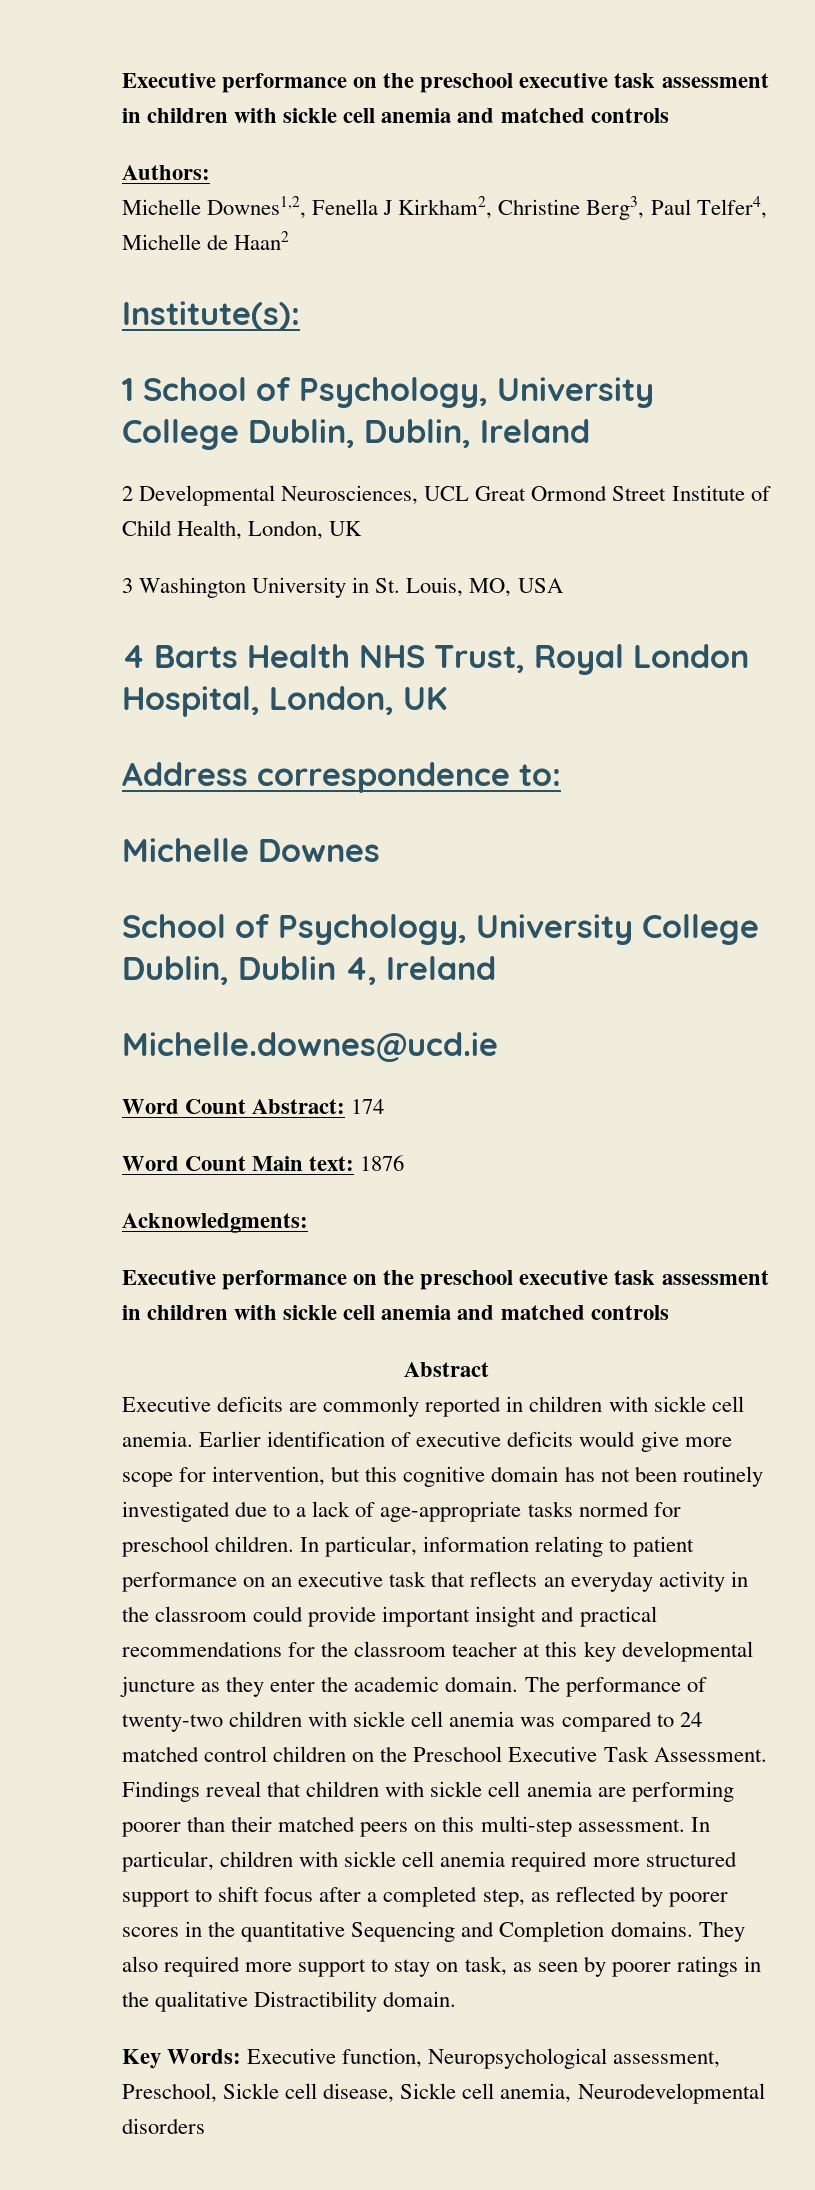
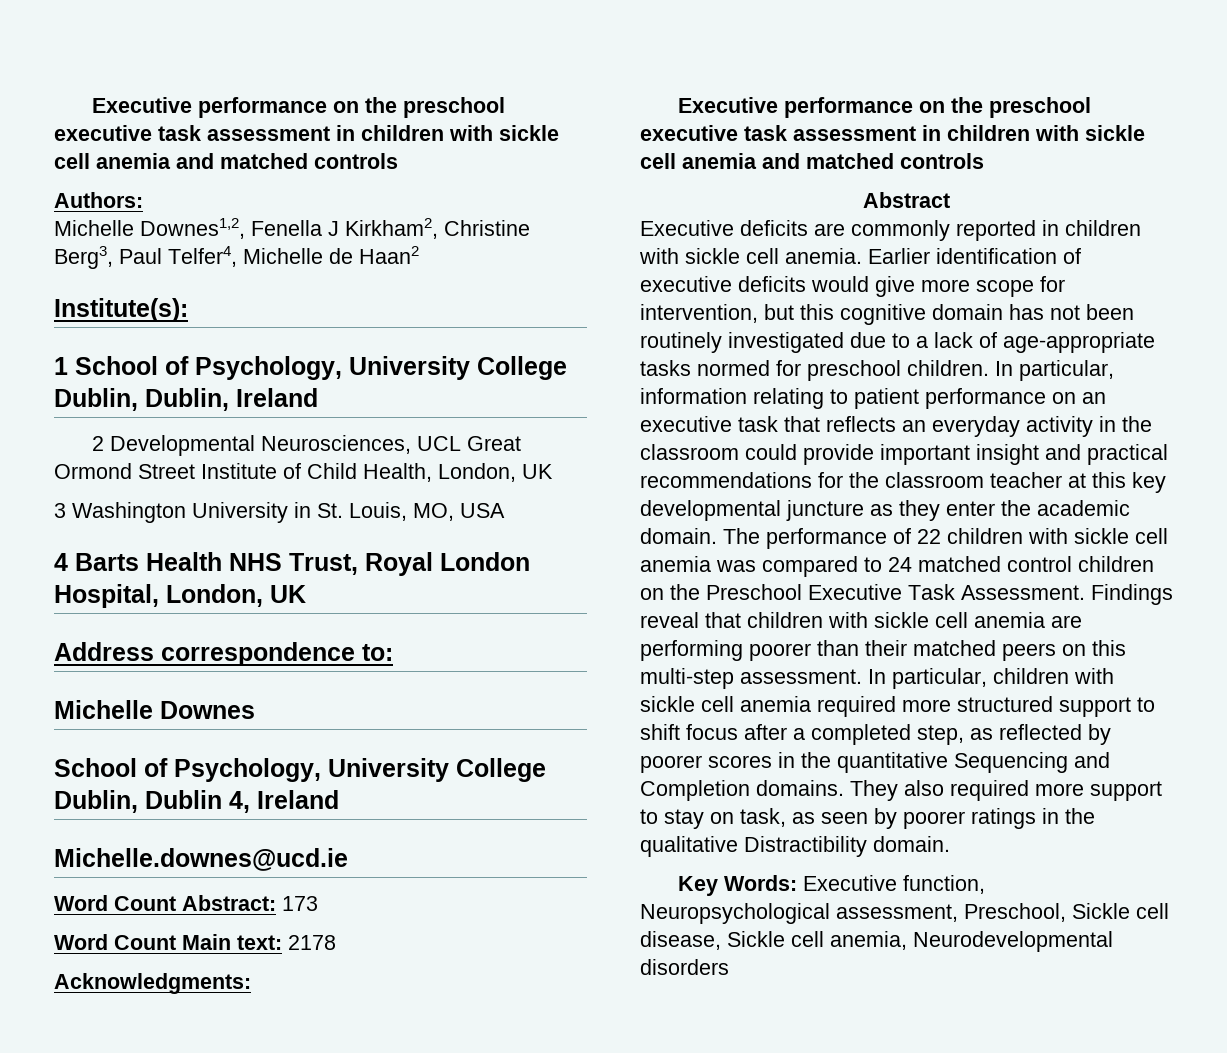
[351,1099,385,1114] 174 -> [282,896,318,911] 173
[360,1155,405,1171] 1876 -> [288,935,336,950] 2178
[122,1714,223,1732] twenty-two -> [917,529,941,544] 22

